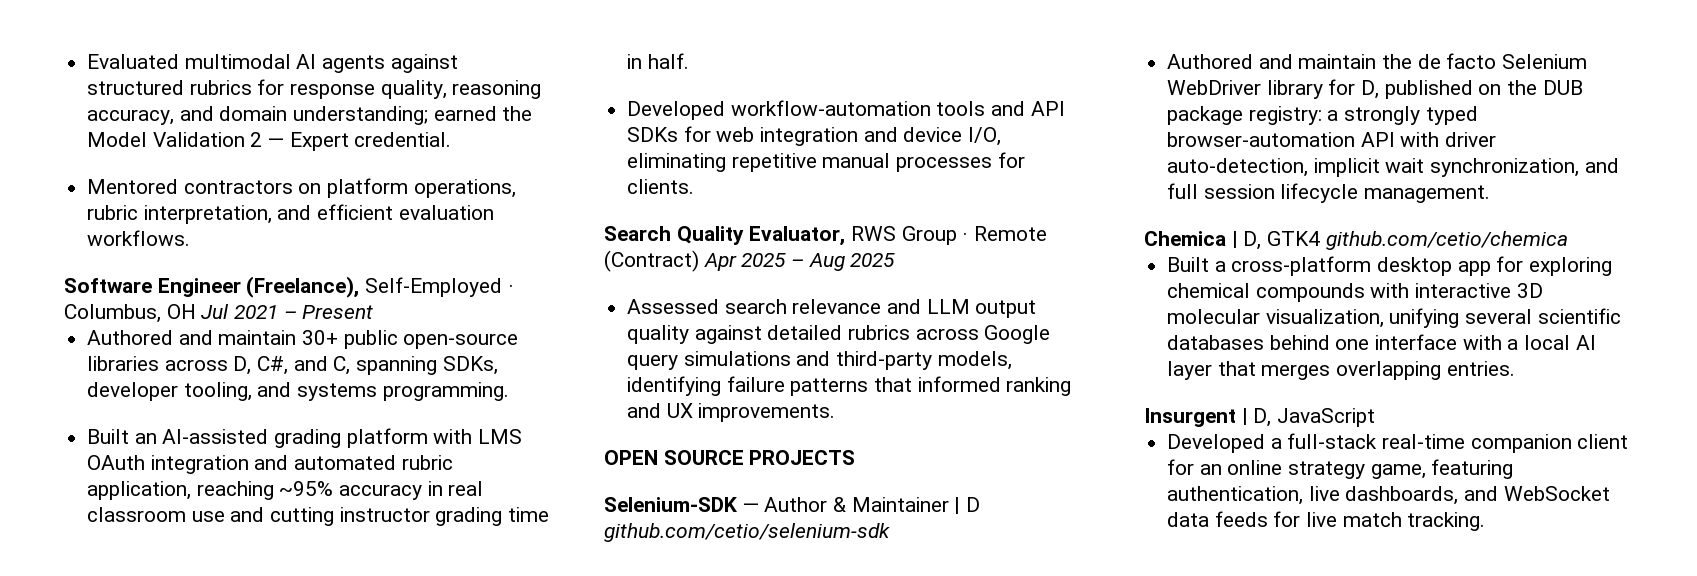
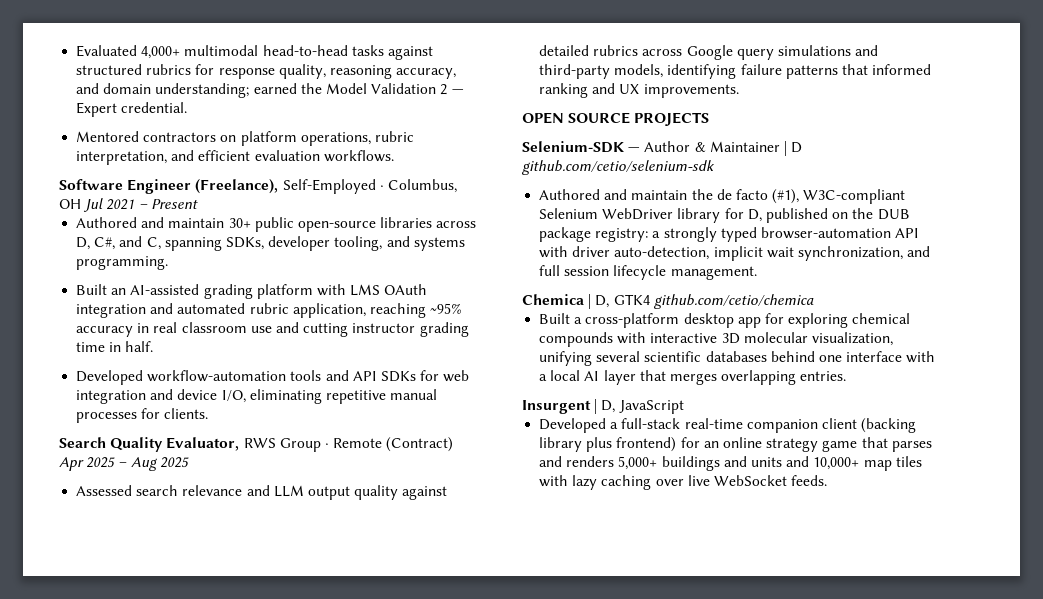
[184,54,386,73] multimodal AI agents -> [141,45,384,59] 4,000+ multimodal head-to-head tasks
(1497, 61) none -> [772,189,906,204] (#1), W3C-compliant
[1167,459,1514,479] [1167,486,1610,505] [1167,511,1486,531] for an online strategy game, featuring authentication, live dashboards, and WebSocket data feeds for live match tracking. -> [861,418,917,433] [539,437,932,452] [539,456,922,471] [539,475,828,490] (backing library plus frontend) for an online strategy game that parses and renders 5,000+ buildings and units and 10,000+ map tiles with lazy caching over live WebSocket feeds.

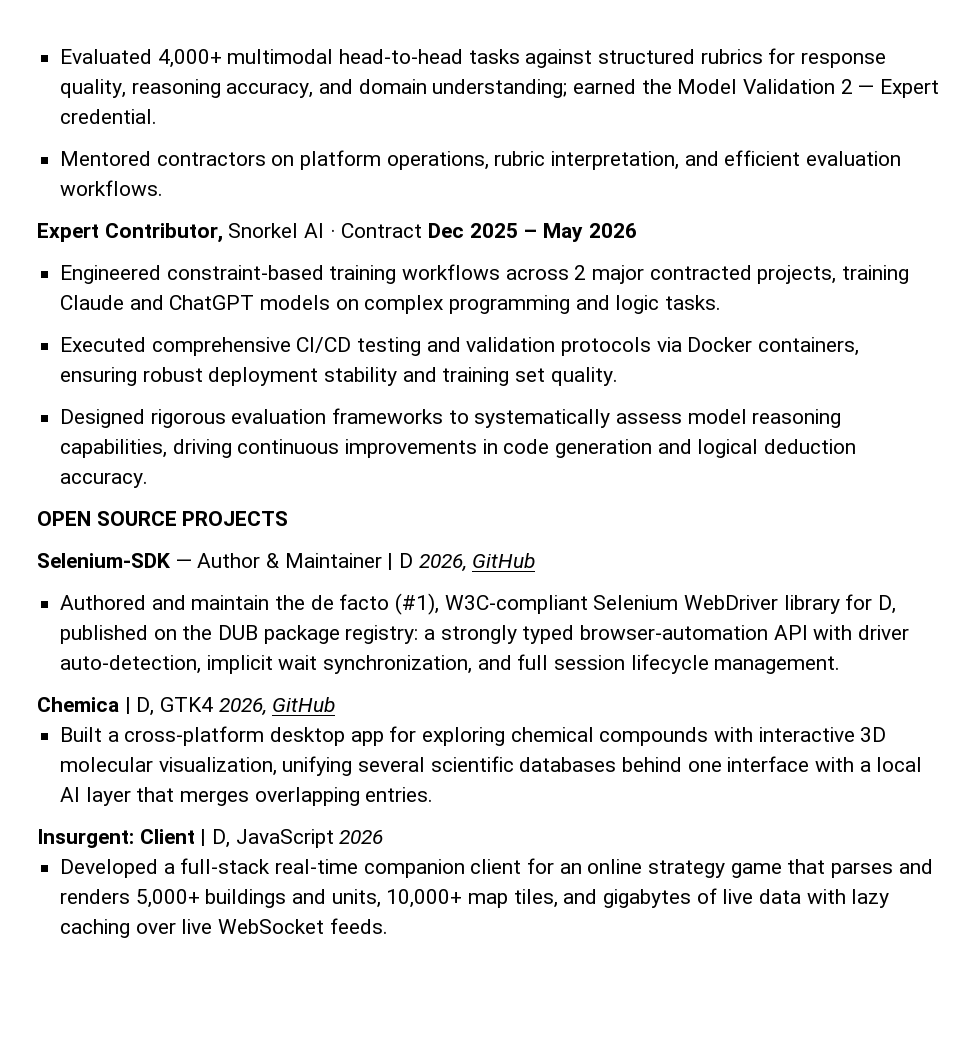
[59,179,457,194] [59,198,198,212] [76,217,477,232] [76,236,465,251] [76,256,169,270] [76,284,428,299] [76,303,463,318] [76,322,469,337] [76,341,154,352] [76,370,470,385] [76,389,438,404] [76,408,209,423] [59,437,454,452] [59,457,189,471] [76,485,448,500] [539,45,879,60] [539,64,932,79] [539,83,739,98] Software Engineer (Freelance), Self-Employed · Columbus, OH Jul 2021 – Present // Authored and maintain 30+ public open-source libraries across D, C#, and C, spanning SDKs, developer tooling, and systems programming. // Built an AI-assisted grading platform with LMS OAuth integration and automated rubric application, reaching ~95% accuracy in real classroom use and cutting instructor grading time in half. // Developed workflow-automation tools and API SDKs for web integration and device I/O, eliminating repetitive manual processes for clients. // Search Quality Evaluator, RWS Group · Remote (Contract) Apr 2025 – Aug 2025 // Assessed search relevance and LLM output quality against detailed rubrics across Google query simulations and third-party models, identifying failure patterns that informed ranking and UX improvements. -> [37,223,637,243] [60,264,910,284] [60,295,722,314] [60,337,860,356] [60,367,618,386] [60,408,842,428] [60,439,857,458] [60,472,149,488] Expert Contributor, Snorkel AI · Contract Dec 2025 – May 2026 // Engineered constraint-based training workflows across 2 major contracted projects, training Claude and ChatGPT models on complex programming and logic tasks. // Executed comprehensive CI/CD testing and validation protocols via Docker containers, ensuring robust deployment stability and training set quality. // Designed rigorous evaluation frameworks to systematically assess model reasoning capabilities, driving continuous improvements in code generation and logical deduction accuracy.
[522,160,715,175] github.com/cetio/selenium-sdk -> [418,553,536,572] 2026, GitHub
[653,294,814,309] github.com/cetio/chemica -> [218,697,336,716] 2026, GitHub
[522,400,591,414] Insurgent -> [37,829,195,848] Insurgent: Client
(684, 407) none -> [339,830,384,844] 2026
[861,418,917,433] [539,437,677,452] (backing library plus frontend) -> (522, 866) none
[750,456,922,471] units and 10,000+ map tiles -> [331,888,802,908] units, 10,000+ map tiles, and gigabytes of live data

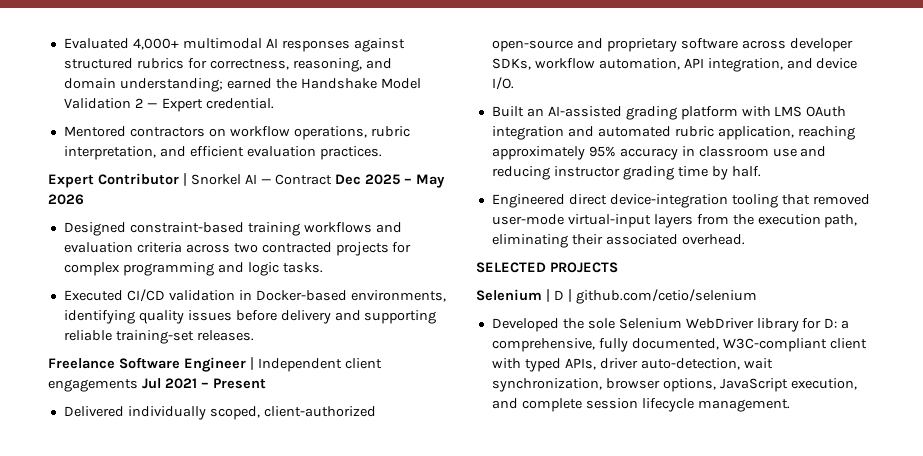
[339,49,520,64] head-to-head tasks -> [265,38,350,52] AI responses
[801,52,887,68] [60,79,314,98] response quality, reasoning accuracy, -> [209,58,362,72] correctness, reasoning,
(672, 86) none -> [300,78,377,89] Handshake
[300,150,382,170] platform -> [229,126,290,137] workflow
[60,180,164,196] [37,223,223,243] workflows. // Expert Contributor, -> [319,146,382,160] [48,173,187,188] practices. // Expert Contributor |
[329,229,336,238] · -> [260,179,272,184] —
[60,265,162,284] Engineered -> [63,222,126,236] Designed
[505,265,910,284] [60,295,359,310] across 2 major contracted projects, training Claude and ChatGPT models on -> [375,222,402,233] [63,242,412,256] and evaluation criteria across two contracted projects for
[151,337,860,356] [60,367,618,386] [60,408,842,428] [60,439,857,458] [60,472,149,488] [37,511,289,526] [37,553,536,572] [60,593,897,615] [60,625,853,644] comprehensive CI/CD testing and validation protocols via Docker containers, ensuring robust deployment stability and training set quality. // Designed rigorous evaluation frameworks to systematically assess model reasoning capabilities, driving continuous improvements in code generation and logical deduction accuracy. // OPEN SOURCE PROJECTS // Selenium-SDK — Author & Maintainer | D 2026, GitHub // Authored and maintain the de facto (#1), W3C-compliant Selenium WebDriver library for D, published on the DUB package registry: a strongly typed browser-automation API with -> [126,289,446,302] [63,310,437,324] [63,330,254,344] [48,357,382,372] [48,378,266,392] [63,406,376,420] [491,38,853,52] [491,58,858,72] [491,77,514,90] [491,106,847,120] [491,126,855,140] [491,146,827,160] [491,166,761,180] [491,194,870,208] [491,214,858,228] [491,234,745,248] [476,262,618,273] [476,289,757,304] [491,318,850,332] [491,338,867,352] [491,358,596,372] CI/CD validation in Docker-based environments, identifying quality issues before delivery and supporting reliable training-set releases. // Freelance Software Engineer | Independent client engagements Jul 2021 – Present // Delivered individually scoped, client-authorized open-source and proprietary software across developer SDKs, workflow automation, API integration, and device I/O. // Built an AI-assisted grading platform with LMS OAuth integration and automated rubric application, reaching approximately 95% accuracy in classroom use and reducing instructor grading time by half. // Engineered direct device-integration tooling that removed user-mode virtual-input layers from the execution path, eliminating their associated overhead. // SELECTED PROJECTS // Selenium | D | github.com/cetio/selenium // Developed the sole Selenium WebDriver library for D: a comprehensive, fully documented, W3C-compliant client with typed APIs,
[206,655,273,674] implicit -> (740, 364) none
[477,654,841,674] [37,697,336,716] [60,726,887,746] [60,756,923,776] [60,787,434,806] [37,829,384,848] [60,858,933,878] [60,888,890,908] [60,918,388,938] and full session lifecycle management. // Chemica | D, GTK4 2026, GitHub // Built a cross-platform desktop app for exploring chemical compounds with interactive 3D molecular visualization, unifying several scientific databases behind one interface with a local AI layer that merges overlapping entries. // Insurgent: Client | D, JavaScript 2026 // Developed a full-stack real-time companion client for an online strategy game that parses and renders 5,000+ buildings and units, 10,000+ map tiles, and gigabytes of live data with lazy caching over live WebSocket feeds. -> [605,378,857,392] [491,398,790,412] browser options, JavaScript execution, and complete session lifecycle management.

